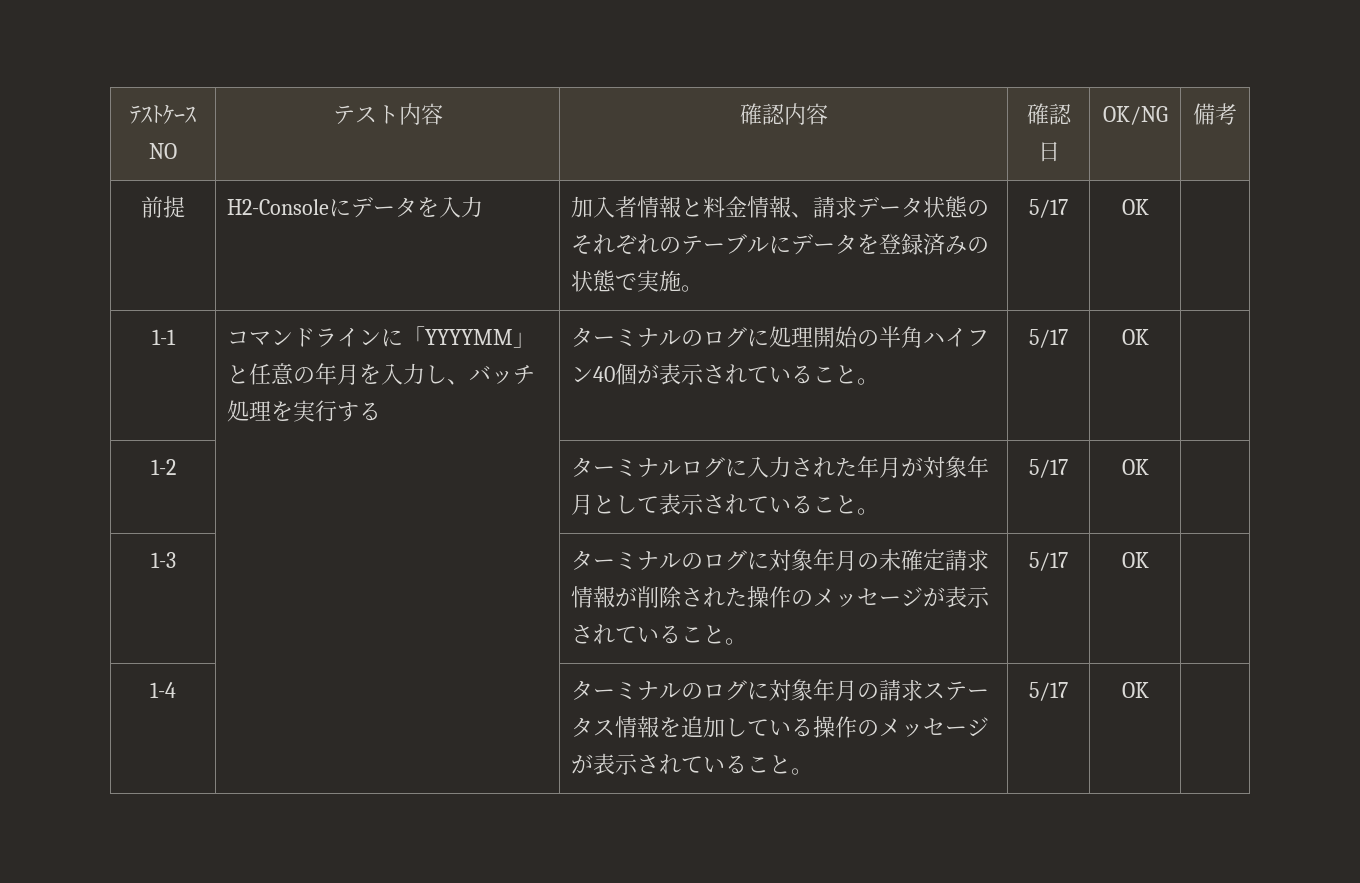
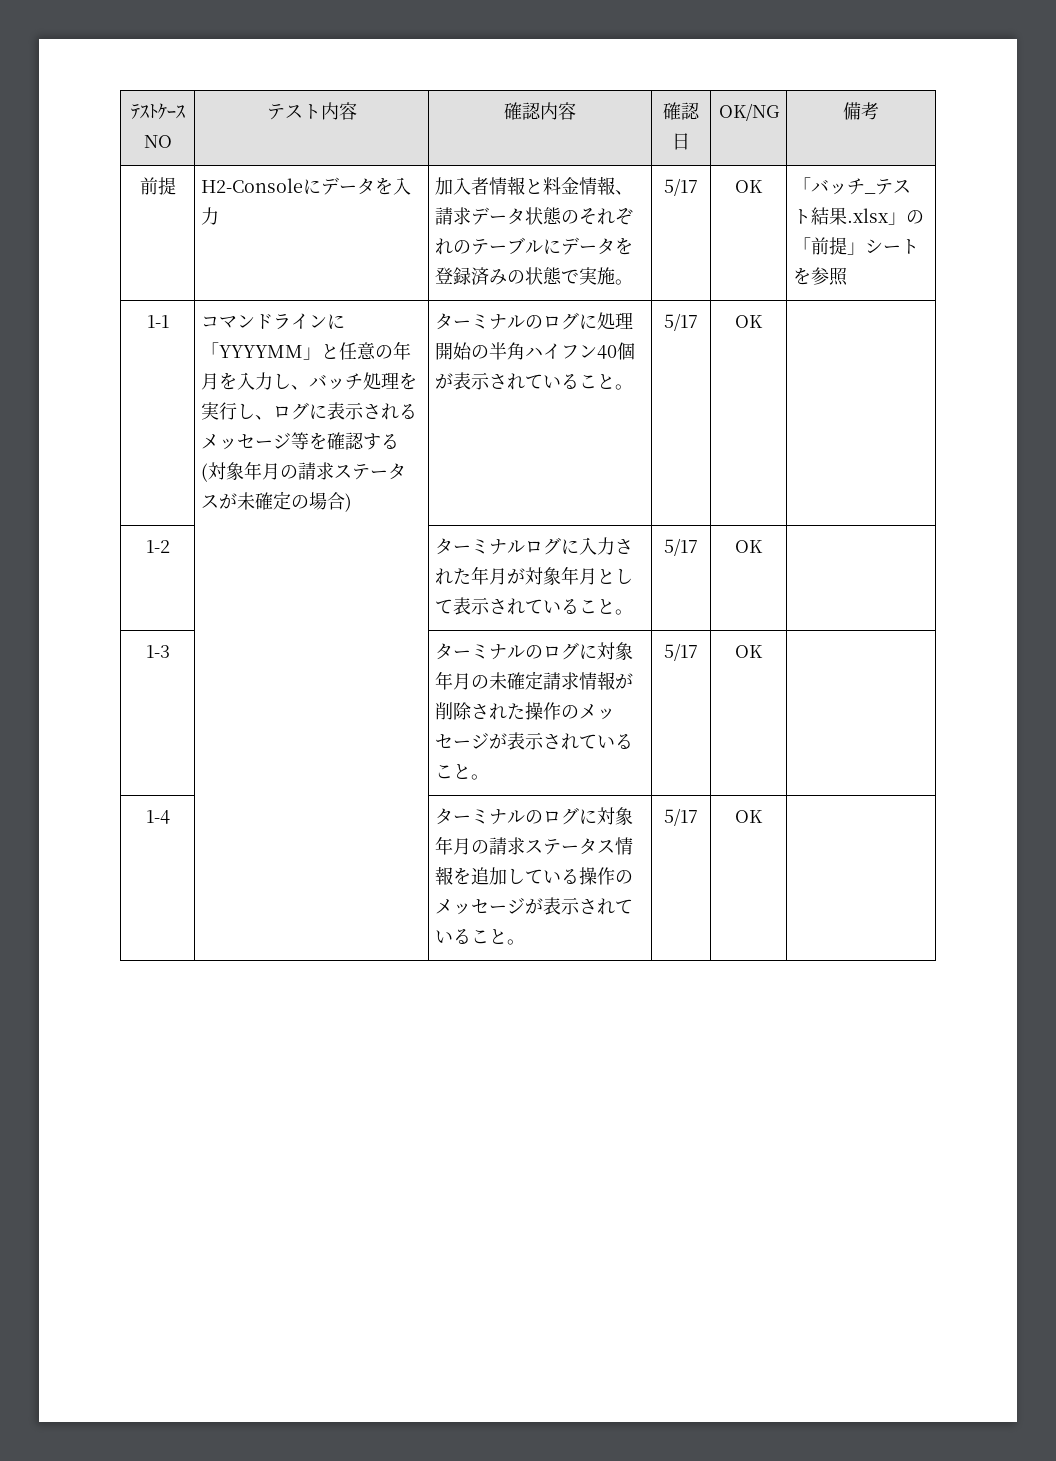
(1149, 207) none -> [793,177,912,195] [793,207,925,225] [793,237,920,255] [793,267,849,286] 「バッチ_テスト結果.xlsx」の「前提」シートを参照
[337,402,382,422] する -> [237,402,418,420] [201,432,400,450] [201,461,407,482] [201,491,353,512] し、ログに表示されるメッセージ等を確認する // (対象年月の請求ステータスが未確定の場合)

